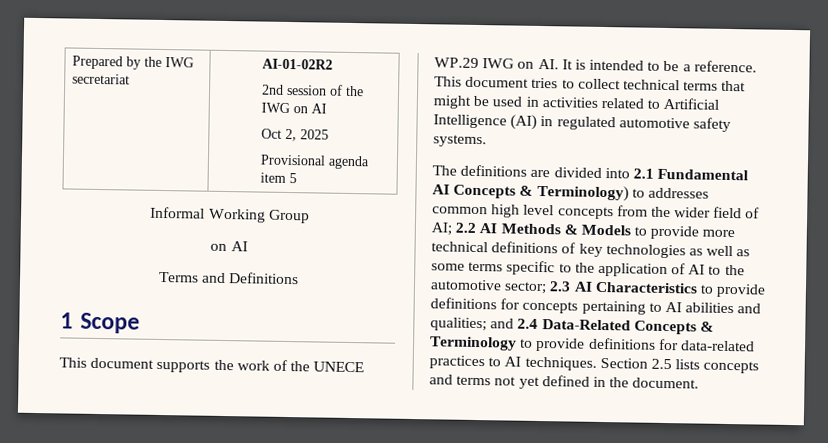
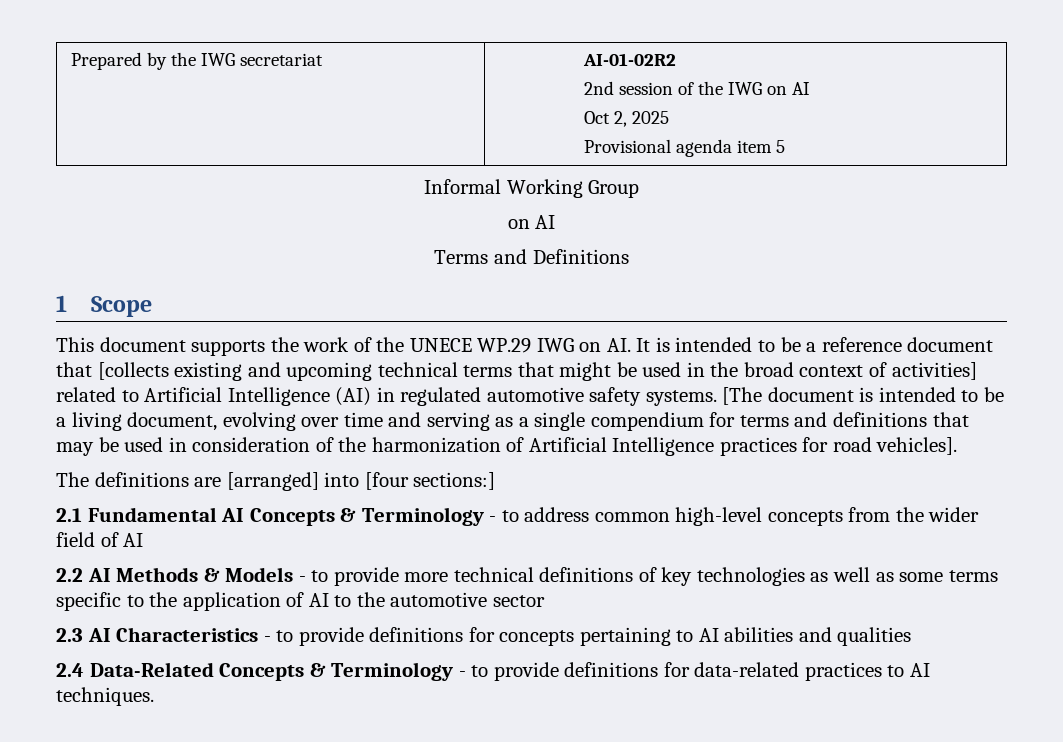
[693,60,757,73] [434,76,621,90] reference. This document tries to collect -> [821,337,994,352] [56,362,373,381] reference document that [collects existing and upcoming
[541,97,598,108] activities -> [710,362,977,380] the broad context of activities]
(487, 141) none -> [722,387,1005,405] [56,412,969,431] [56,437,958,456] [The document is intended to be a living document, evolving over time and serving as a single compendium for terms and definitions that may be used in consideration of the harmonization of Artificial Intelligence practices for road vehicles].
[553,167,630,179] divided into -> [226,472,496,491] [arranged] into [four sections:] //
[536,184,709,202] [432,204,555,218] Terminology) to addresses common high level -> [361,507,763,526] Terminology - to address common high-level
[431,222,452,236] AI; -> [123,533,144,547] AI //
(631, 230) none -> [298,576,306,582] -
[504,281,548,295] sector; -> [492,595,545,607] sector //
(698, 287) none -> [263,636,271,642] -
[430,317,515,332] qualities; and -> [837,627,912,646] qualities //
(517, 343) none -> [458,671,466,677] -
[599,357,760,374] [429,374,700,390] Section 2.5 lists concepts and terms not yet defined in the document. -> (154, 696) none

